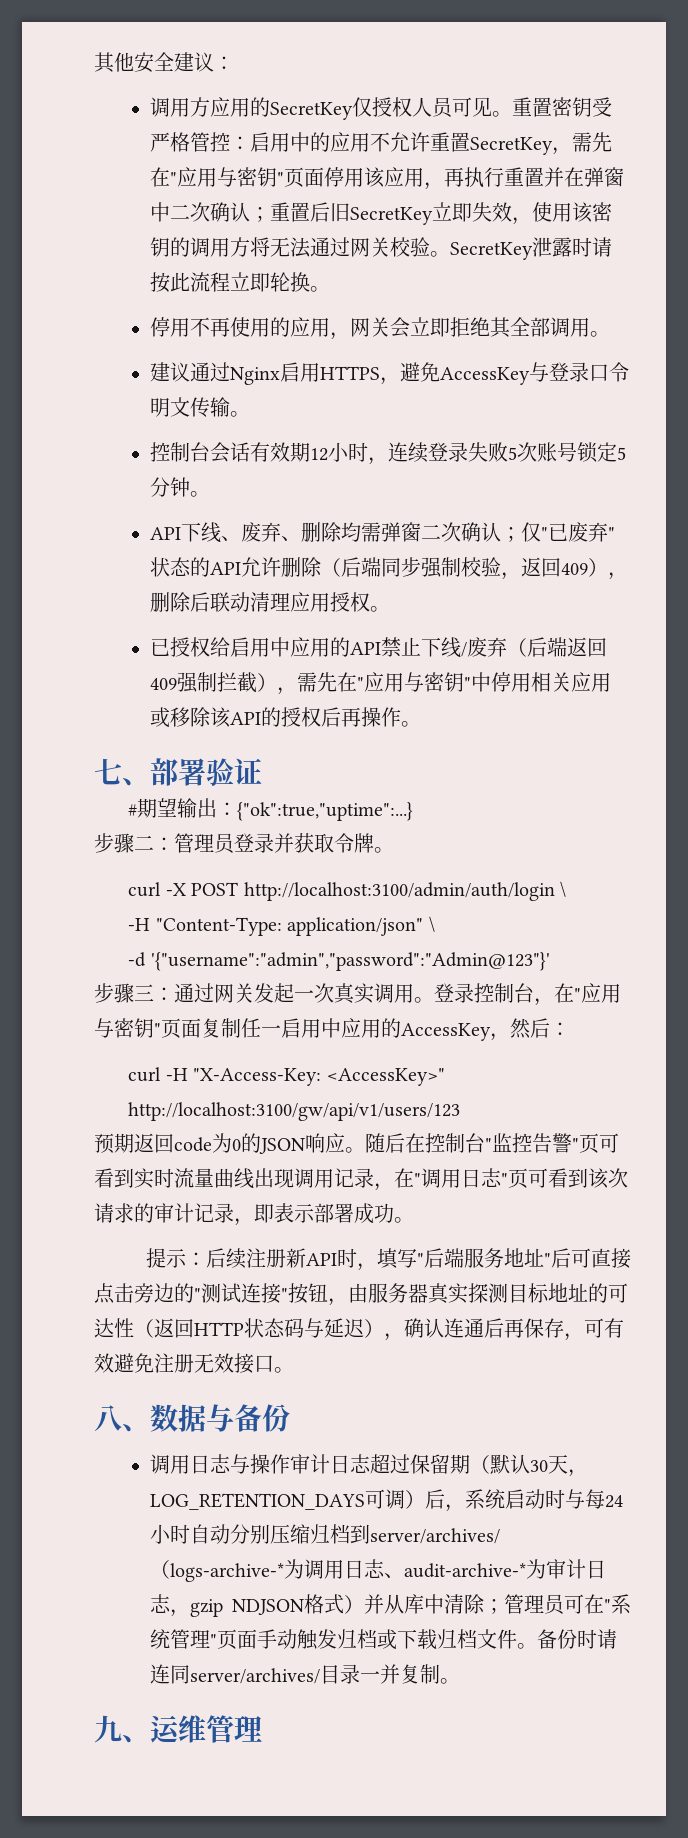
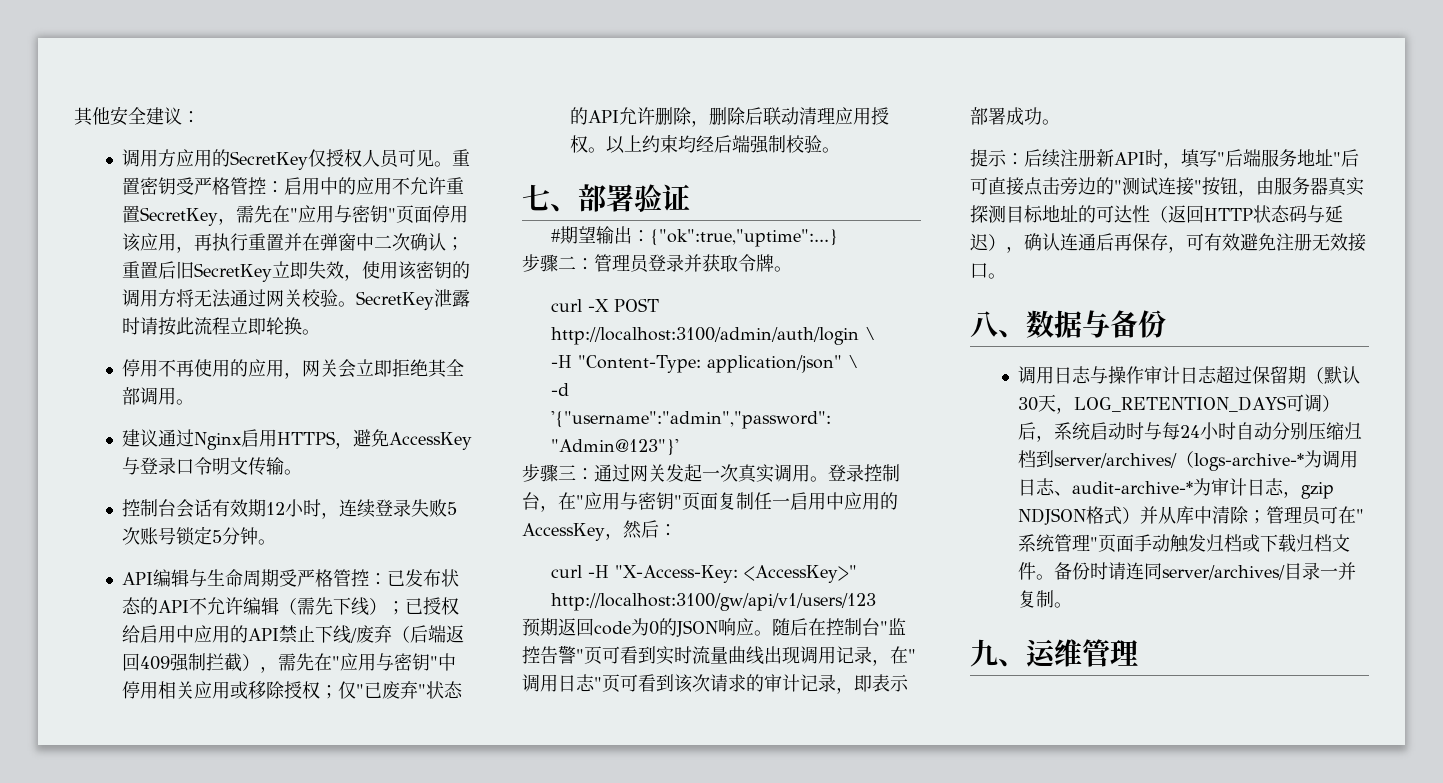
[181,522,616,543] [150,557,629,580] [150,592,391,612] 下线、废弃、删除均需弹窗二次确认；仅"已废弃"状态的API允许删除（后端同步强制校验，返回409），删除后联动清理应用授权。 // -> [153,569,460,587] [122,597,406,616] 编辑与生命周期受严格管控：已发布状态的API不允许编辑（需先下线）；
[210,707,402,728] 该API的授权后再操作 -> [284,681,464,699] [570,107,890,127] [570,135,823,154] 授权；仅"已废弃"状态的API允许删除，删除后联动清理应用授权。以上约束均经后端强制校验

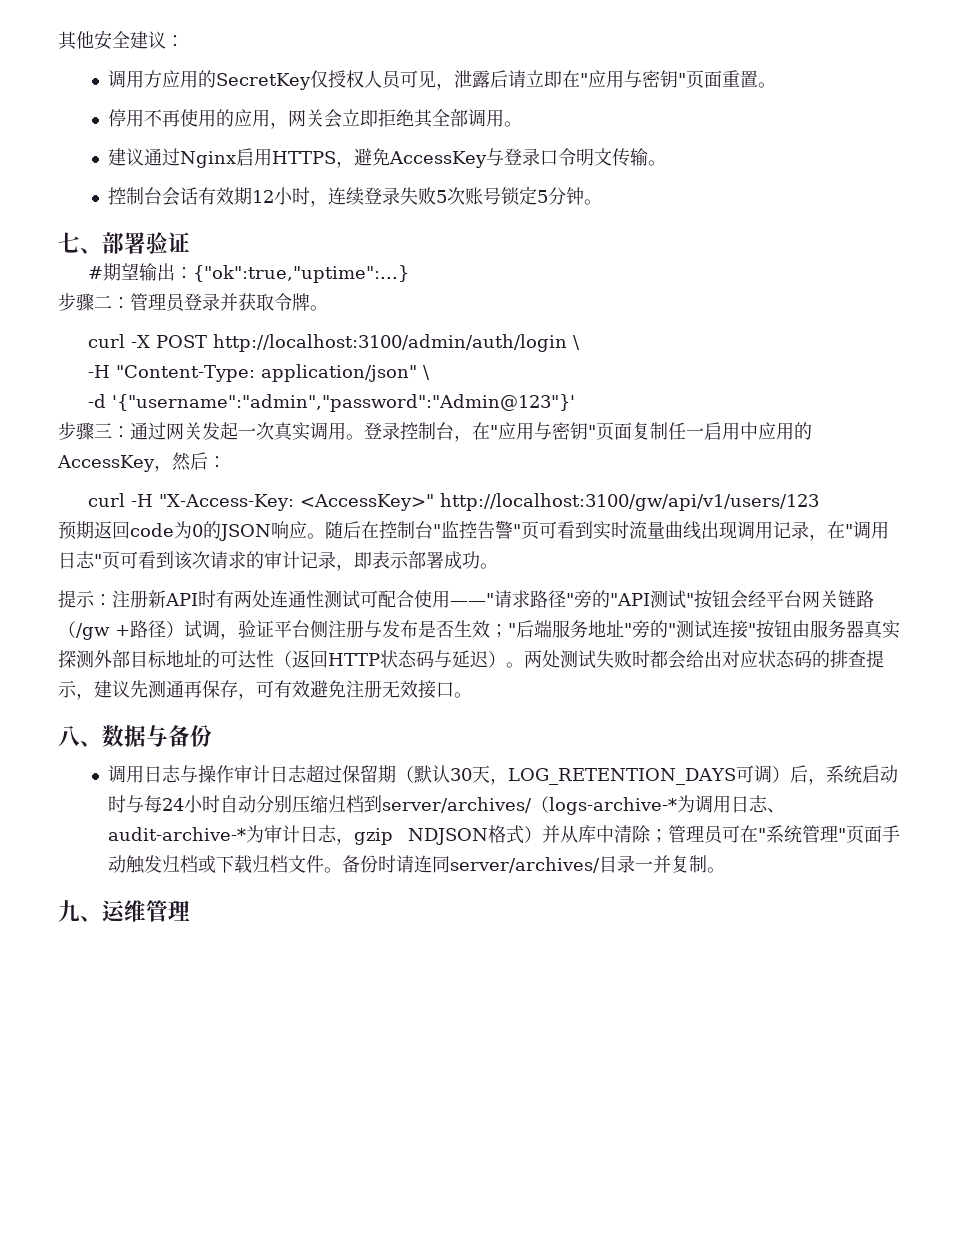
[434,149,471,167] [122,177,465,195] [122,205,469,226] [122,233,465,253] [122,261,471,282] [122,289,471,310] [122,317,303,336] 。重置密钥受严格管控：启用中的应用不允许重置SecretKey，需先在"应用与密钥"页面停用该应用，再执行重置并在弹窗中二次确认；重置后旧SecretKey立即失效，使用该密钥的调用方将无法通过网关校验。SecretKey泄露时请按此流程立即轮换 -> [435,70,758,90] ，泄露后请立即在"应用与密钥"页面重置
[122,569,460,587] [122,597,460,616] [122,625,465,644] [122,653,457,673] [122,681,464,699] [570,107,890,127] [570,135,841,154] // API编辑与生命周期受严格管控：已发布状态的API不允许编辑（需先下线）；已授权给启用中应用的API禁止下线/废弃（后端返回409强制拦截），需先在"应用与密钥"中停用相关应用或移除授权；仅"已废弃"状态的API允许删除，删除后联动清理应用授权。以上约束均经后端强制校验。 -> (602, 202) none
[1024,149,1060,168] 后续 -> (112, 600) none
[1163,149,1217,169] ，填写 -> [216,590,874,609] [58,620,508,640] 有两处连通性测试可配合使用——"请求路径"旁的"API测试"按钮会经平台网关链路（/gw +路径）试调，验证平台侧注册与发布是否生效；
[1341,149,1359,167] [970,177,1096,196] 后可直接点击旁边 -> [632,620,650,638] 旁
[1238,190,1256,197] ， -> (792, 629) none
(1006, 214) none -> [94,650,130,668] 外部
[1006,233,1114,253] ，确认连通后 -> [506,650,884,669] [58,680,184,700] 。两处测试失败时都会给出对应状态码的排查提示，建议先测通

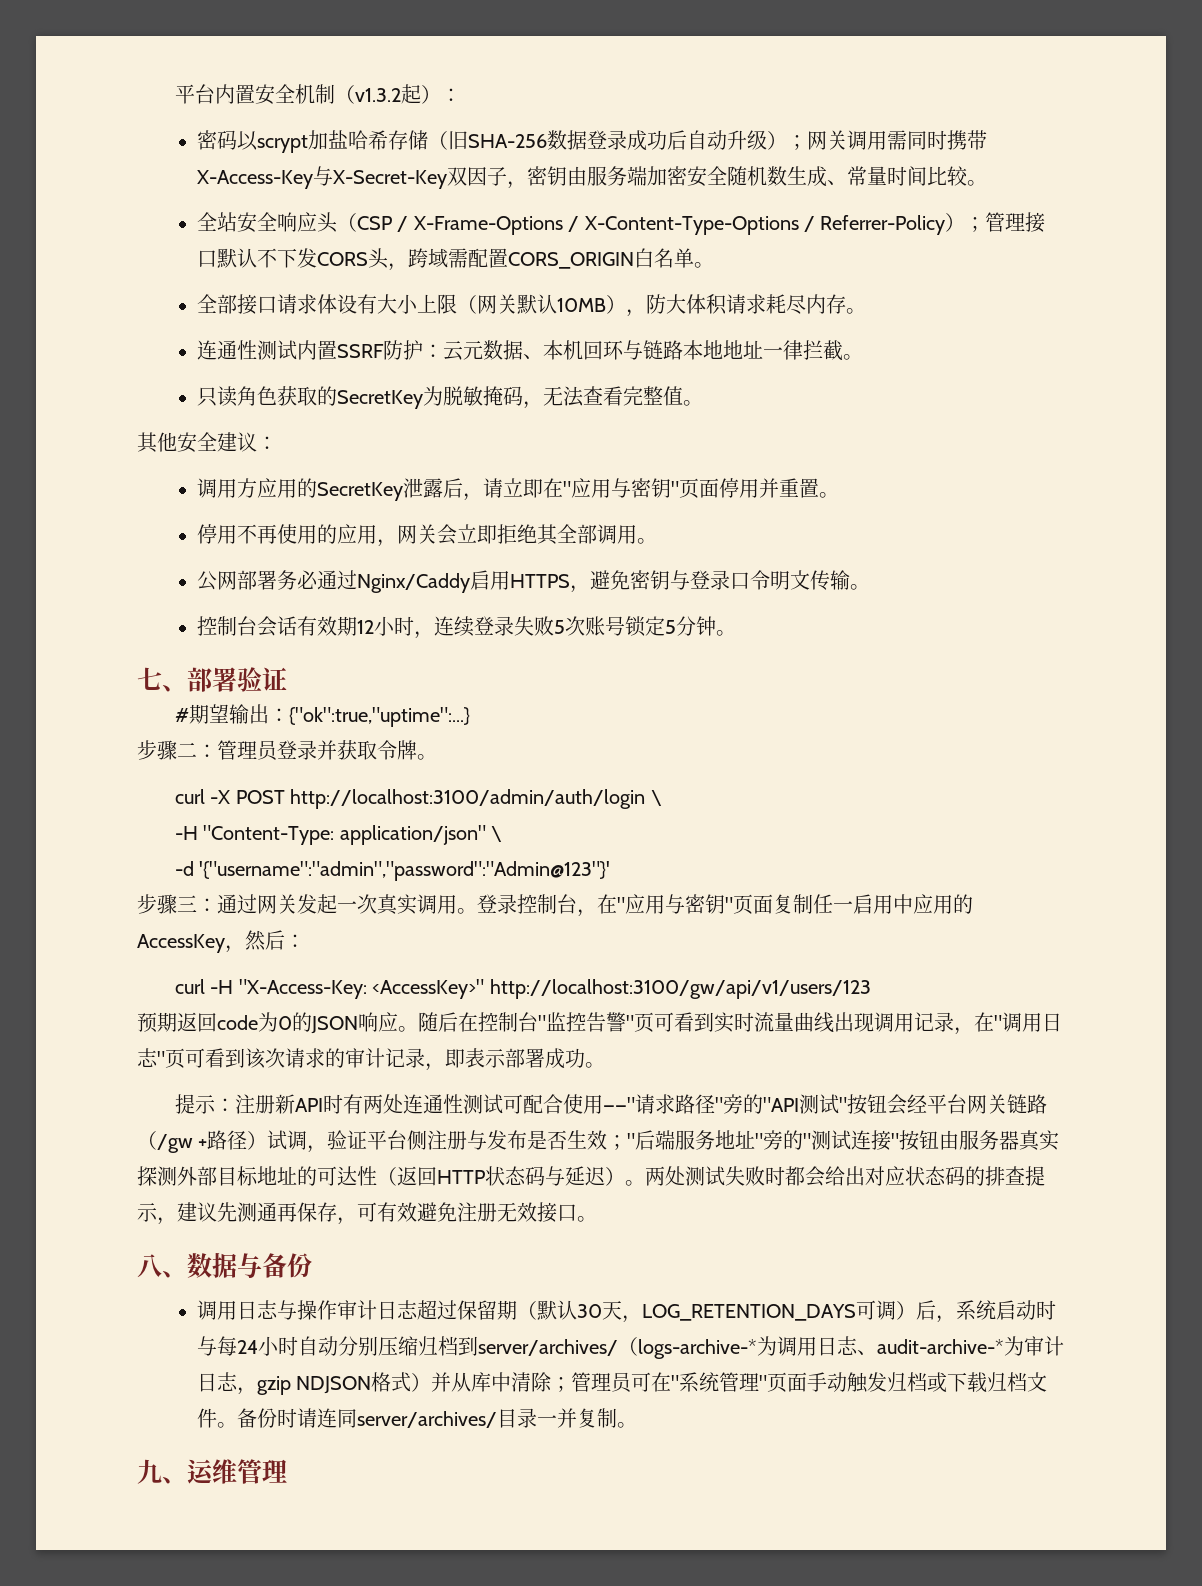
(58, 40) none -> [175,84,462,105] [197,130,988,153] [197,166,988,189] [197,212,1046,235] [197,248,715,271] [197,294,867,317] [197,340,864,361] [197,386,704,409] 平台内置安全机制（v1.3.2起）： // 密码以scrypt加盐哈希存储（旧SHA-256数据登录成功后自动升级）；网关调用需同时携带X-Access-Key与X-Secret-Key双因子，密钥由服务端加密安全随机数生成、常量时间比较。 // 全站安全响应头（CSP / X-Frame-Options / X-Content-Type-Options / Referrer-Policy）；管理接口默认不下发CORS头，跨域需配置CORS_ORIGIN白名单。 // 全部接口请求体设有大小上限（网关默认10MB），防大体积请求耗尽内存。 // 连通性测试内置SSRF防护：云元数据、本机回环与链路本地地址一律拦截。 // 只读角色获取的SecretKey为脱敏掩码，无法查看完整值。 //
[309,70,508,90] 仅授权人员可见，泄露后 -> [403,478,484,501] 泄露后，
(722, 79) none -> [719,478,780,498] 停用并
[107,148,236,168] 建议通过Nginx -> [197,570,471,593] 公网部署务必通过Nginx/Caddy
[388,151,487,168] AccessKey -> [630,570,671,590] 密钥

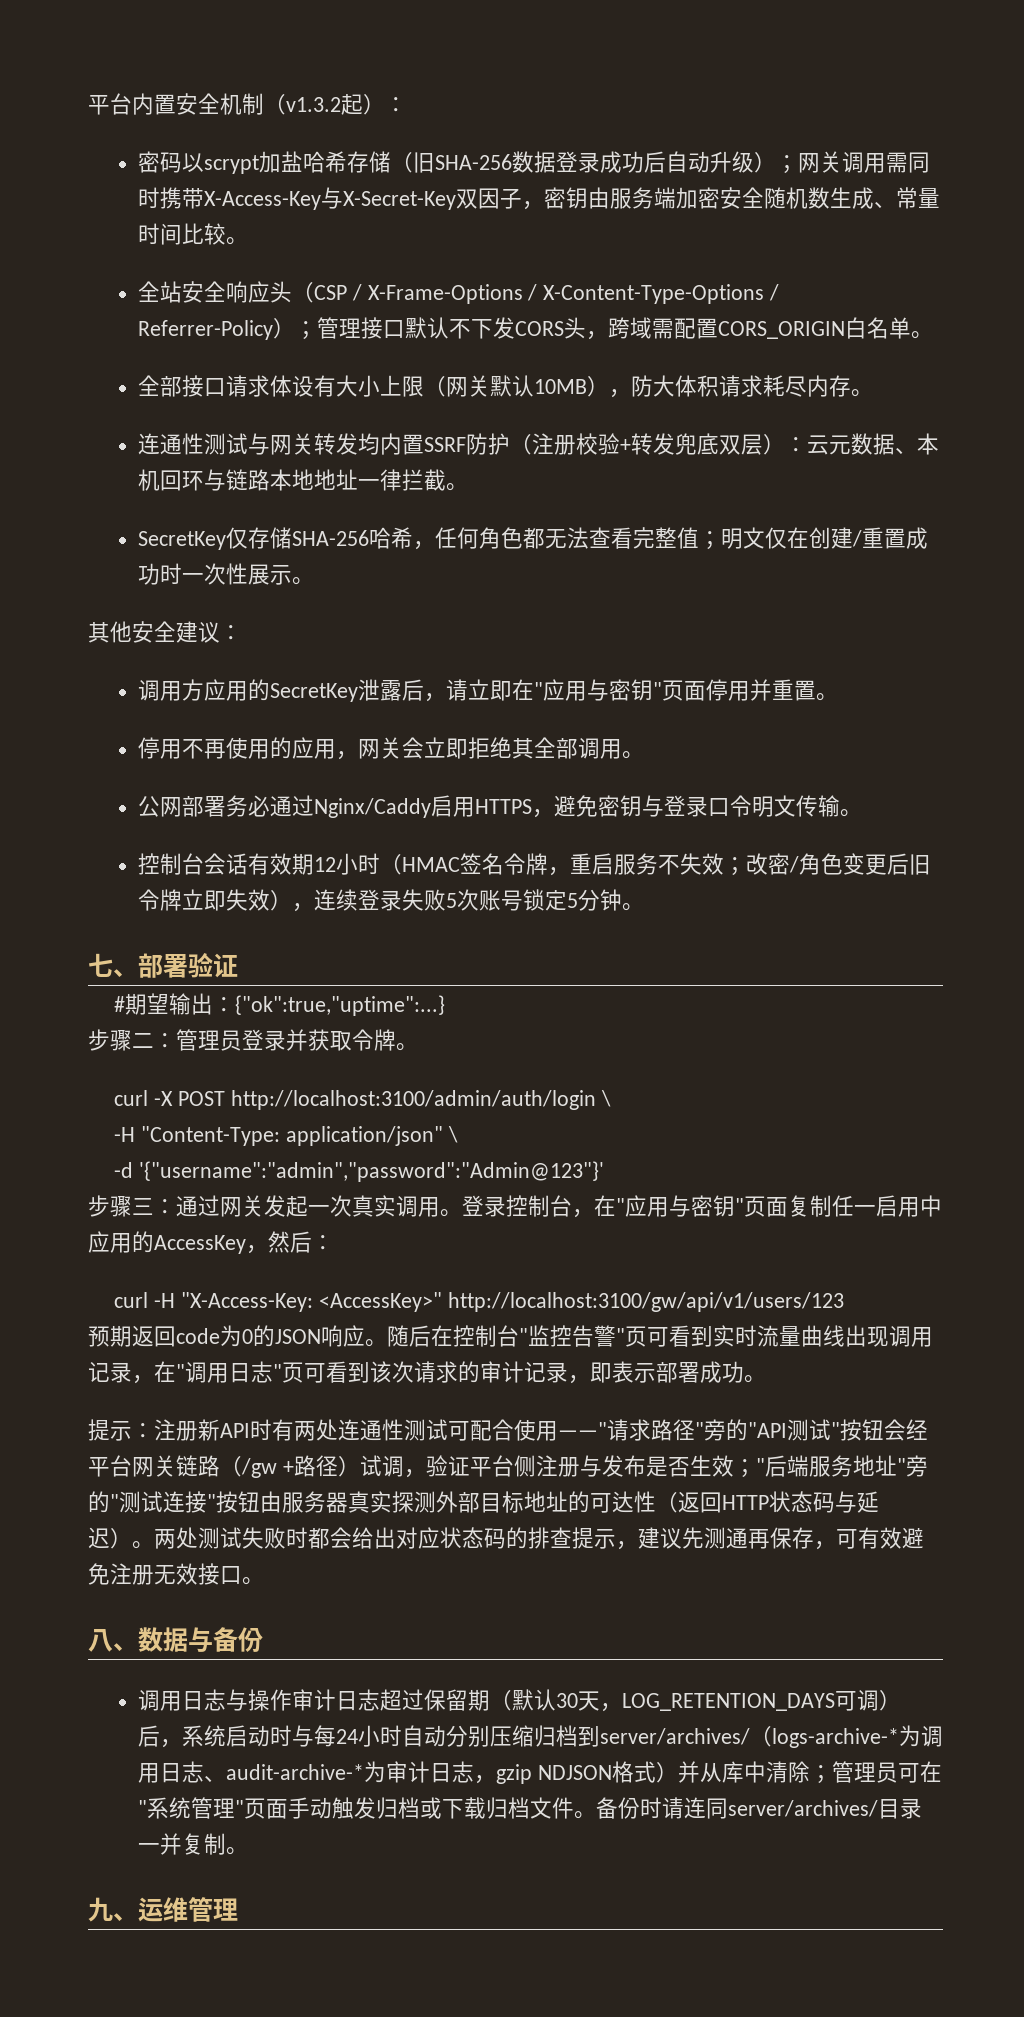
[297,340,424,360] 内置SSRF防护 -> [247,433,785,455] 与网关转发均内置SSRF防护（注册校验+转发兜底双层）
[197,386,684,409] 只读角色获取的SecretKey为脱敏掩码，无法查看完整值 -> [137,527,928,550] [137,563,292,585] SecretKey仅存储SHA-256哈希，任何角色都无法查看完整值；明文仅在创建/重置成功时一次性展示
(415, 626) none -> [379,853,931,876] [137,889,292,911] （HMAC签名令牌，重启服务不失效；改密/角色变更后旧令牌立即失效）

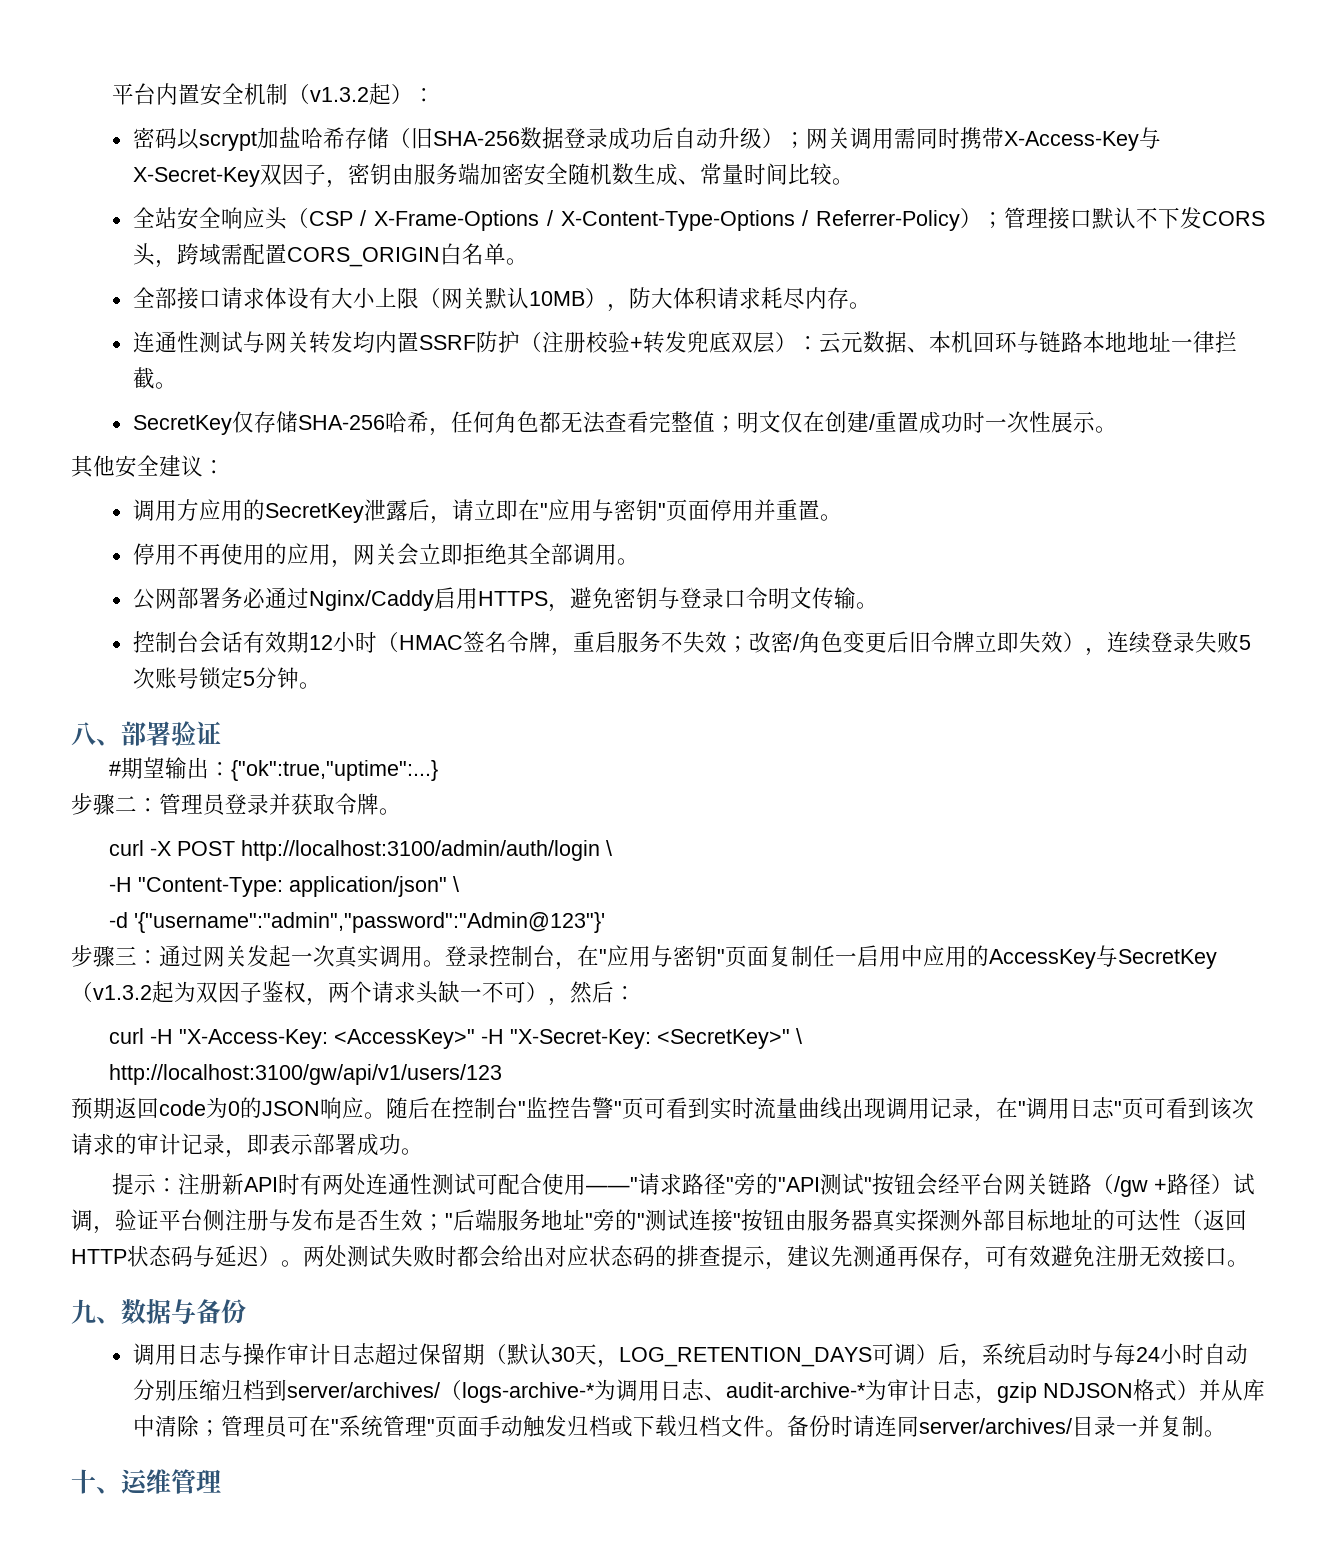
[88,953,113,977] 七 -> [71,722,96,746] 八
(246, 1244) none -> [1096,945,1217,969] [71,981,548,1006] 与SecretKey（v1.3.2起为双因子鉴权，两个请求头缺一不可）
(442, 1302) none -> [480,1028,802,1049] -H "X-Secret-Key: <SecretKey>" \ //
[88,1629,113,1652] 八 -> [71,1299,96,1324] 九
[88,1897,113,1922] 九 -> [71,1469,96,1494] 十

